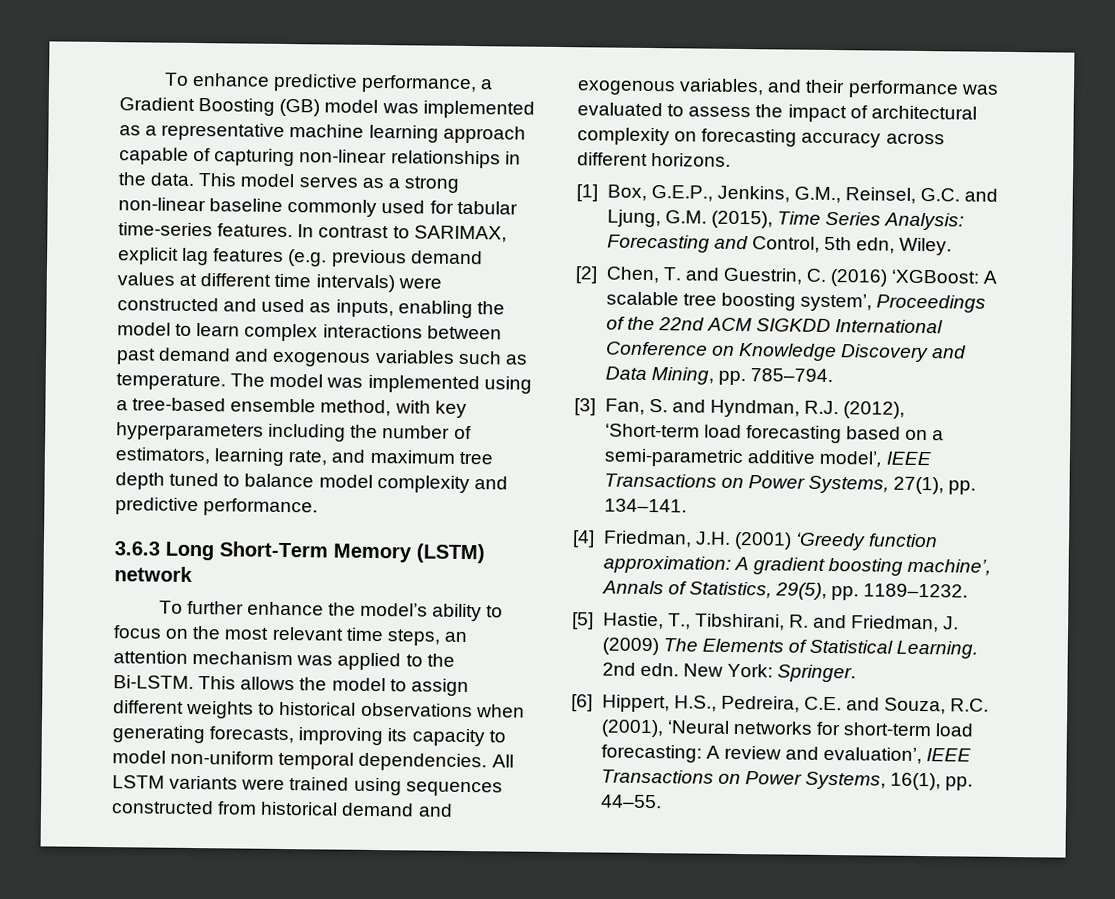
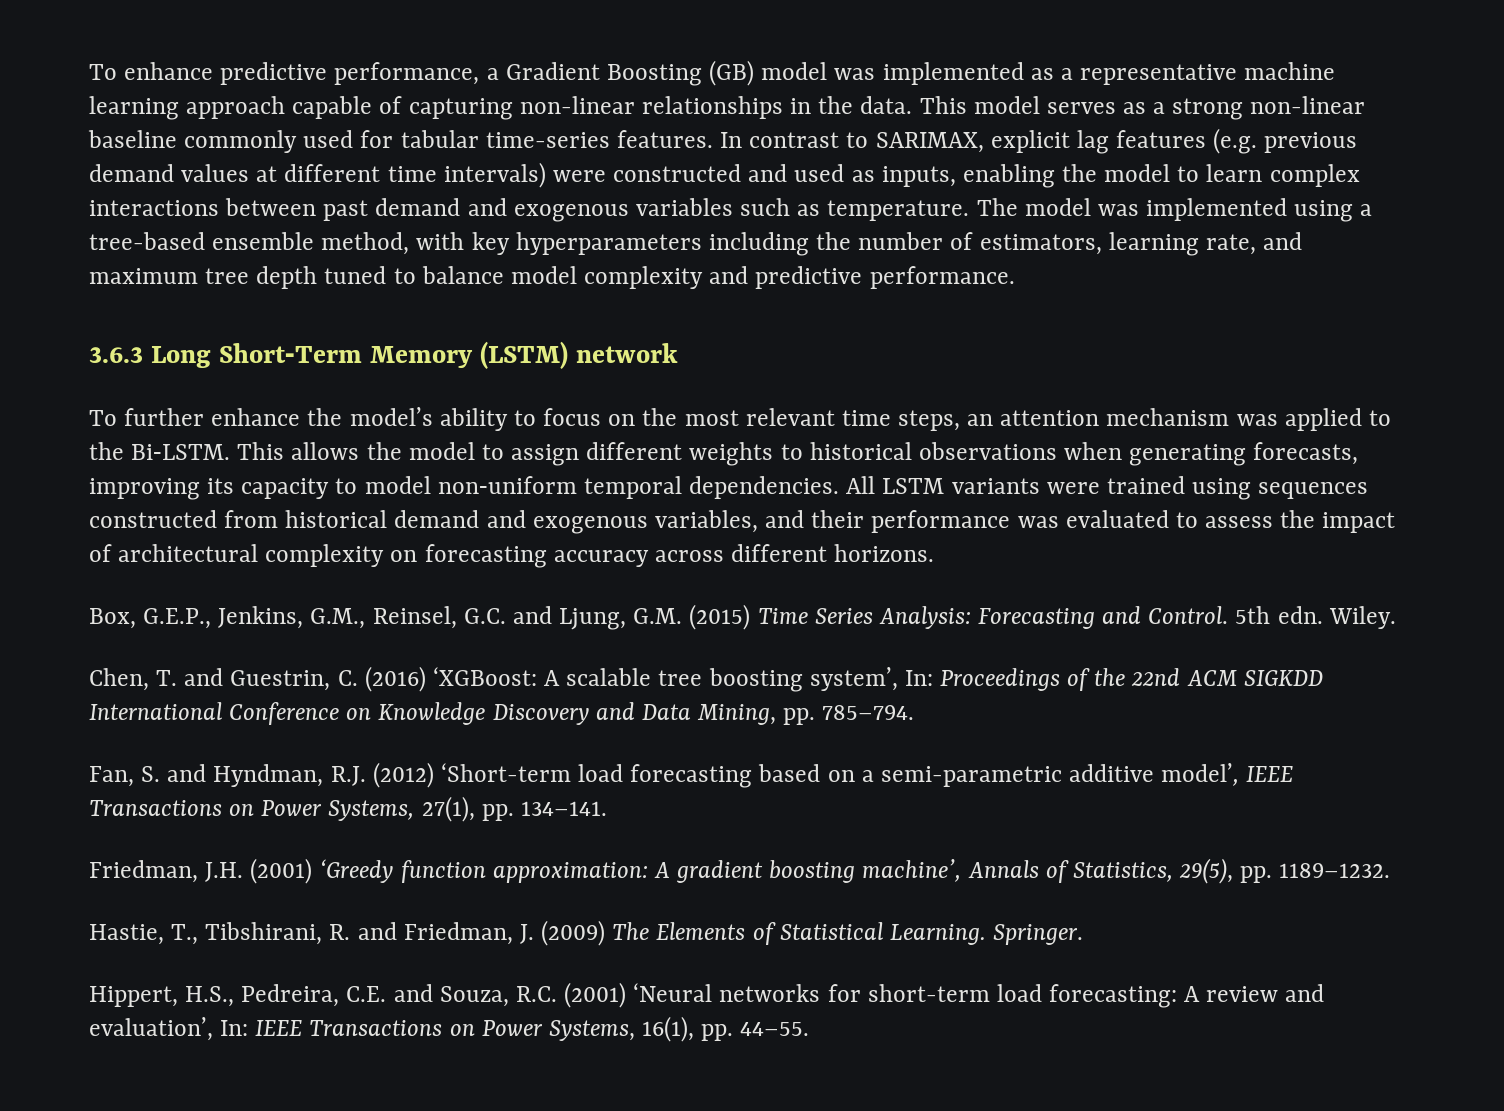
[576,184,598,202] [1] -> (935, 553) none
[710,210,773,229] (2015), -> [689,604,751,630] (2015)
[751,236,896,254] Control, 5th edn, -> [1148,606,1323,624] Control. 5th edn.
[575,266,598,284] [2] -> (1396, 617) none
(872, 302) none -> [904,670,933,686] In:
[574,398,596,416] [3] -> (915, 712) none
[843,401,906,419] (2012), -> [372,762,434,788] (2012)
[572,530,595,548] [4] -> (607, 808) none
[572,612,594,630] [5] -> (1391, 870) none
[601,662,773,678] 2nd edn. New York: -> (986, 934) none
[571,694,593,712] [6] -> (1084, 934) none
[600,719,664,738] (2001), -> [564,982,627,1008] (2001)
(923, 755) none -> [220,1020,249,1036] In:

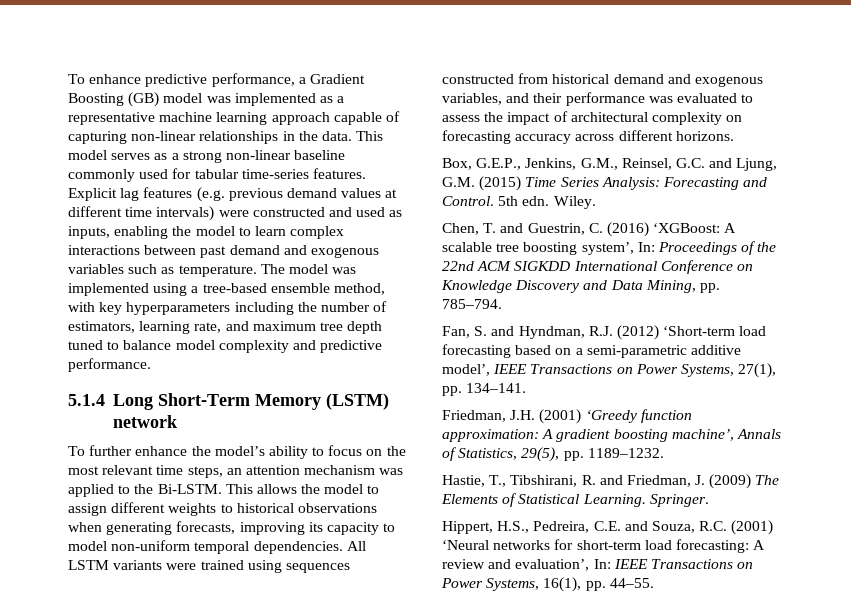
[720,130,1070,153] In contrast to SARIMAX, explicit -> [68,188,117,201] Explicit
[89,347,143,363] 3.6.3 -> [68,394,105,406] 5.1.4

